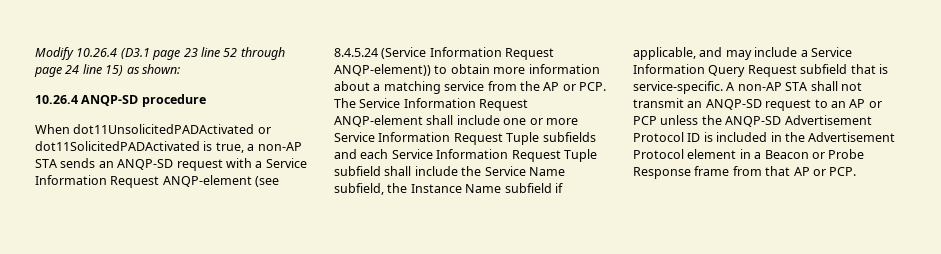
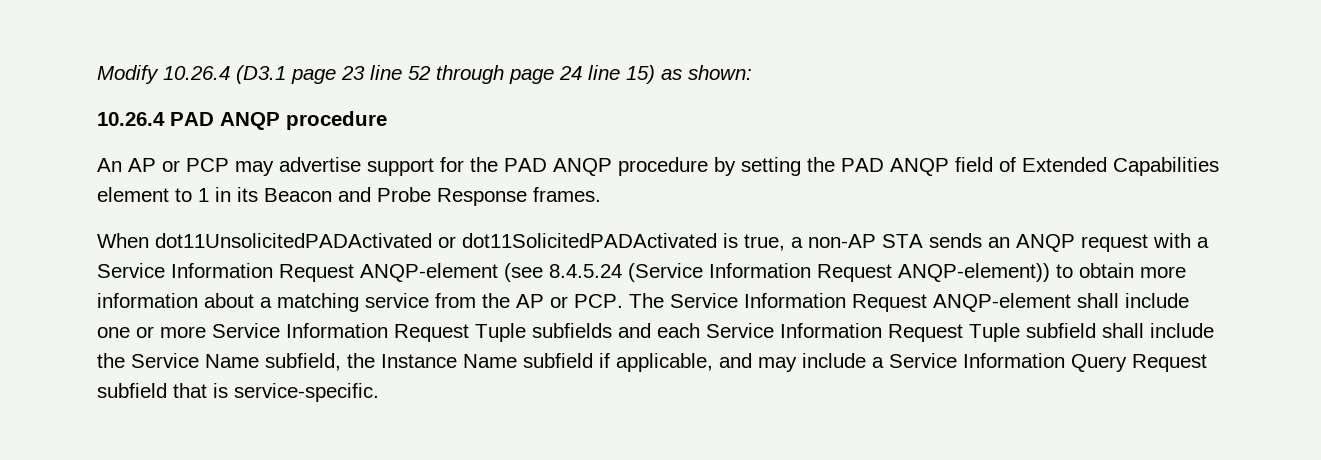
[81,94,206,107] ANQP-SD procedure -> [170,111,387,130] [97,157,1219,176] [97,187,601,206] PAD ANQP procedure // An AP or PCP may advertise support for the PAD ANQP procedure by setting the PAD ANQP field of Extended Capabilities element to 1 in its Beacon and Probe Response frames.
[117,159,174,170] ANQP-SD -> [1016,234,1075,252] ANQP
[726,81,862,91] [633,98,882,111] [633,115,872,127] [633,132,896,142] [633,149,865,159] [633,166,857,179] A non-AP STA shall not transmit an ANQP-SD request to an AP or PCP unless the ANQP-SD Advertisement Protocol ID is included in the Advertisement Protocol element in a Beacon or Probe Response frame from that AP or PCP. -> (379, 392) none

